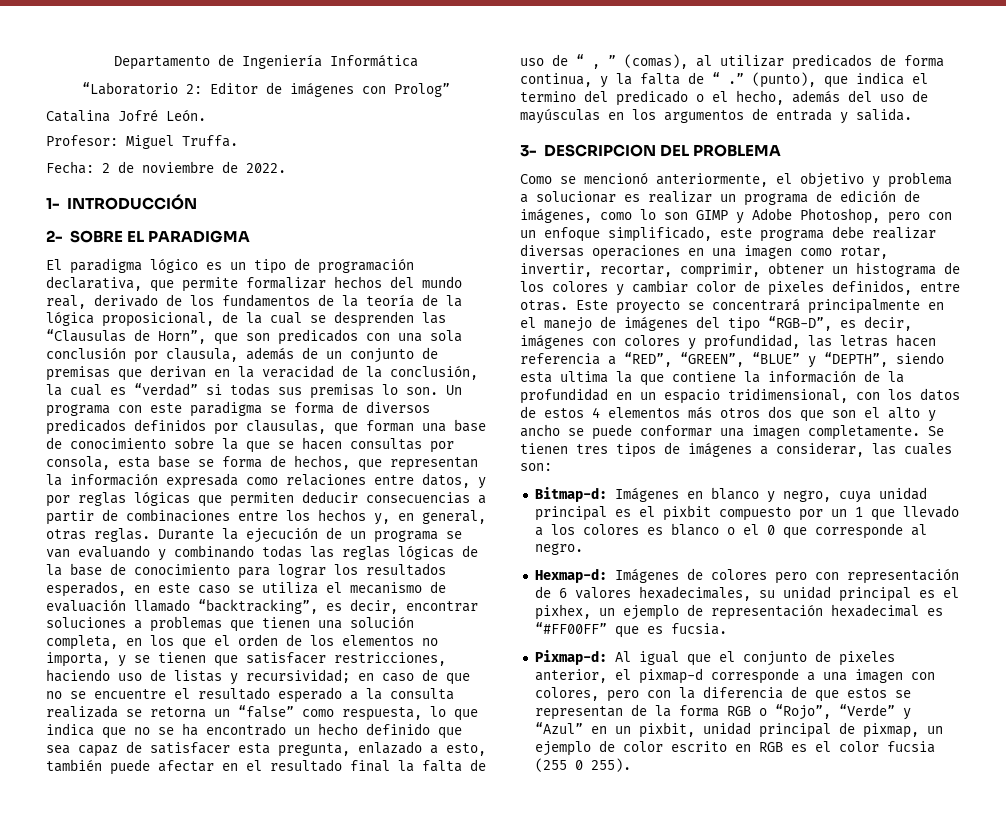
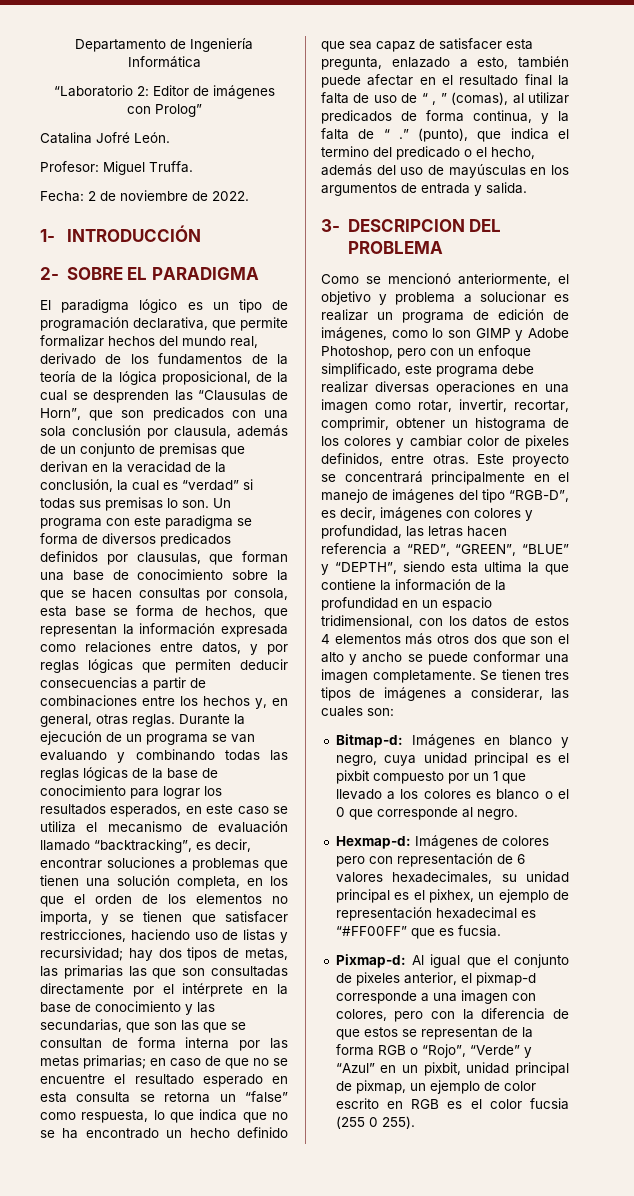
(350, 676) none -> [128,947,288,961] [40,965,288,979] [40,983,288,997] [40,1001,215,1015] [40,1019,246,1033] [40,1037,288,1051] [40,1055,146,1069] hay dos tipos de metas, las primarias las que son consultadas directamente por el intérprete en la base de conocimiento y las secundarias, que son las que se consultan de forma interna por las metas primarias;
[350,688,454,700] [46,705,118,718] a la consulta realizada -> [272,1076,288,1084] [40,1092,131,1103] en esta consulta

